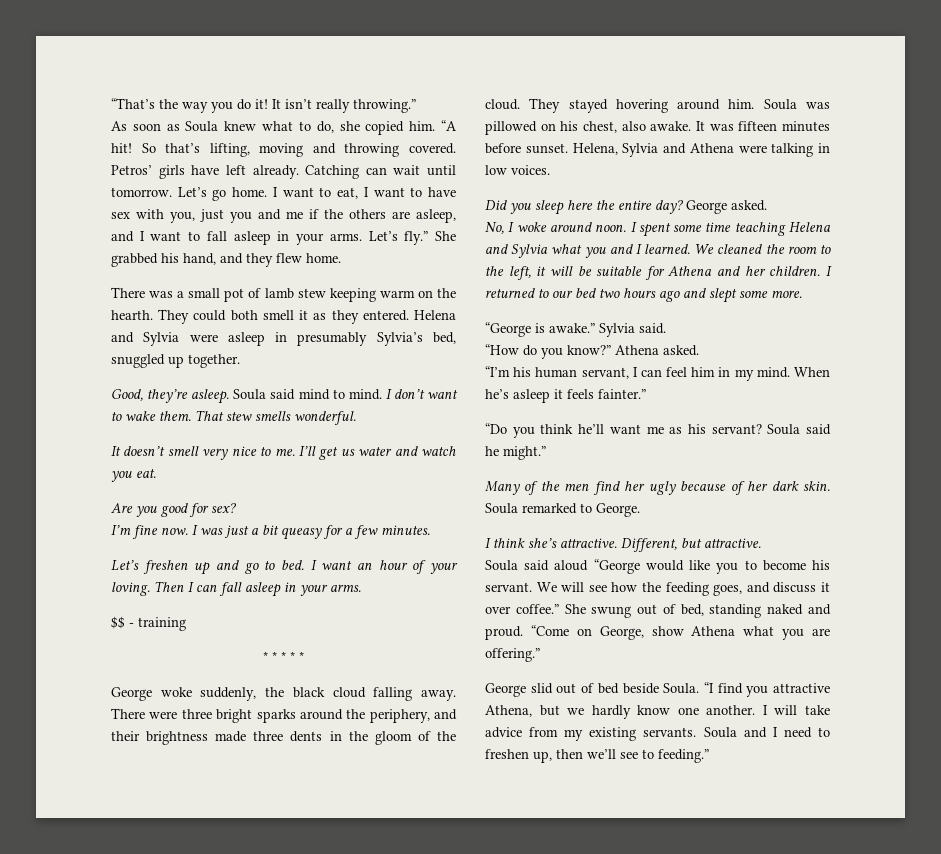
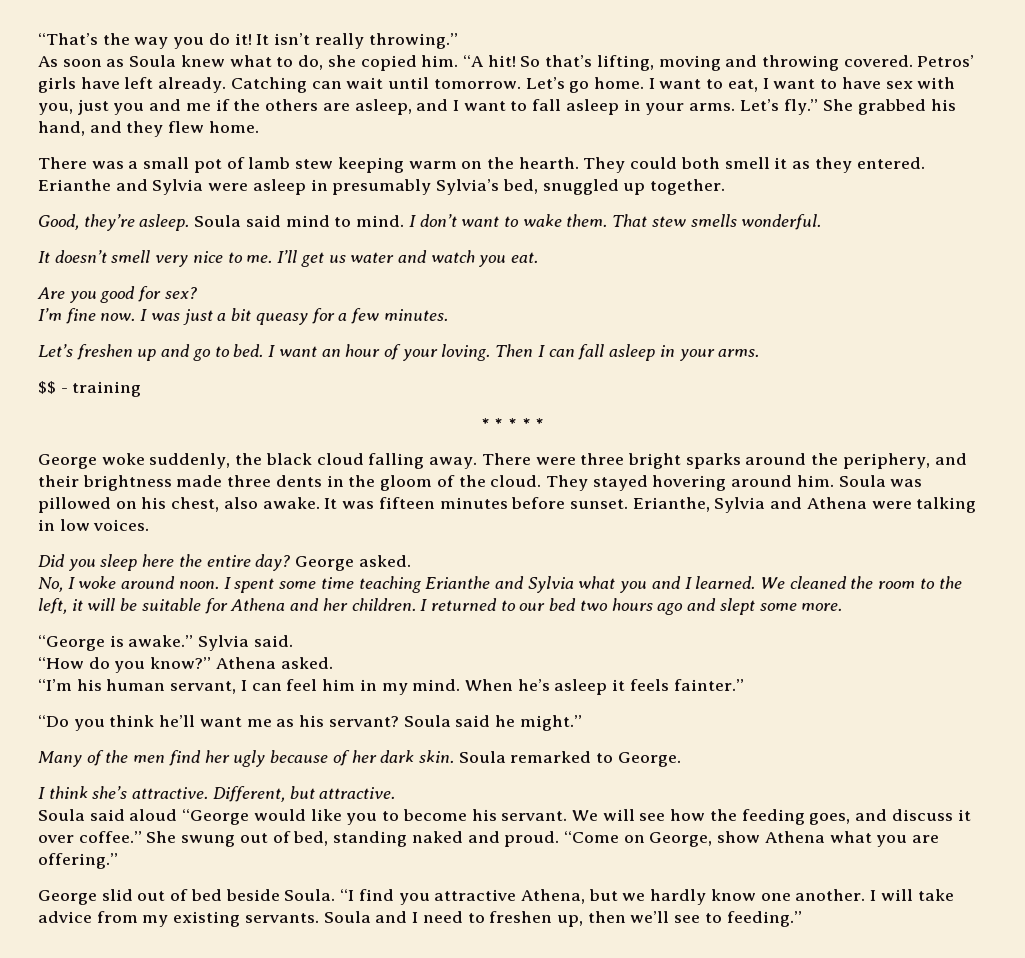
[414,310,457,320] Helena -> [38,179,111,191] Erianthe
[572,143,618,155] Helena, -> [632,497,710,512] Erianthe,
[789,222,831,232] Helena -> [425,576,491,589] Erianthe

